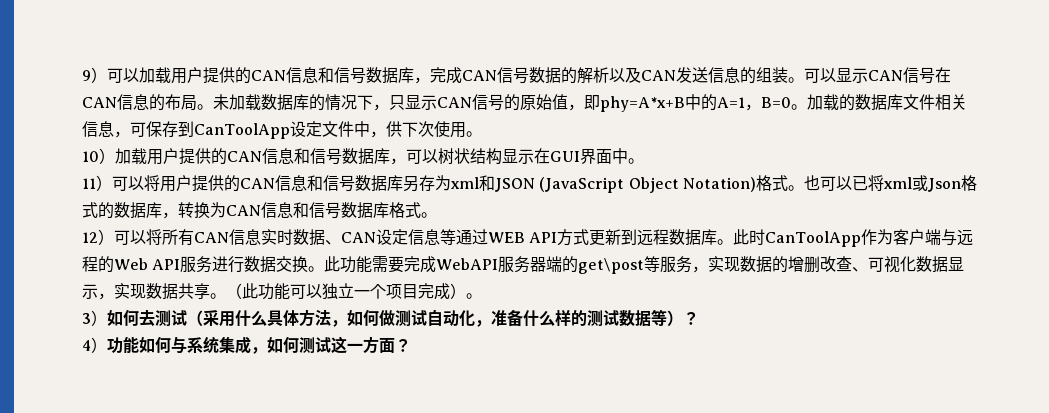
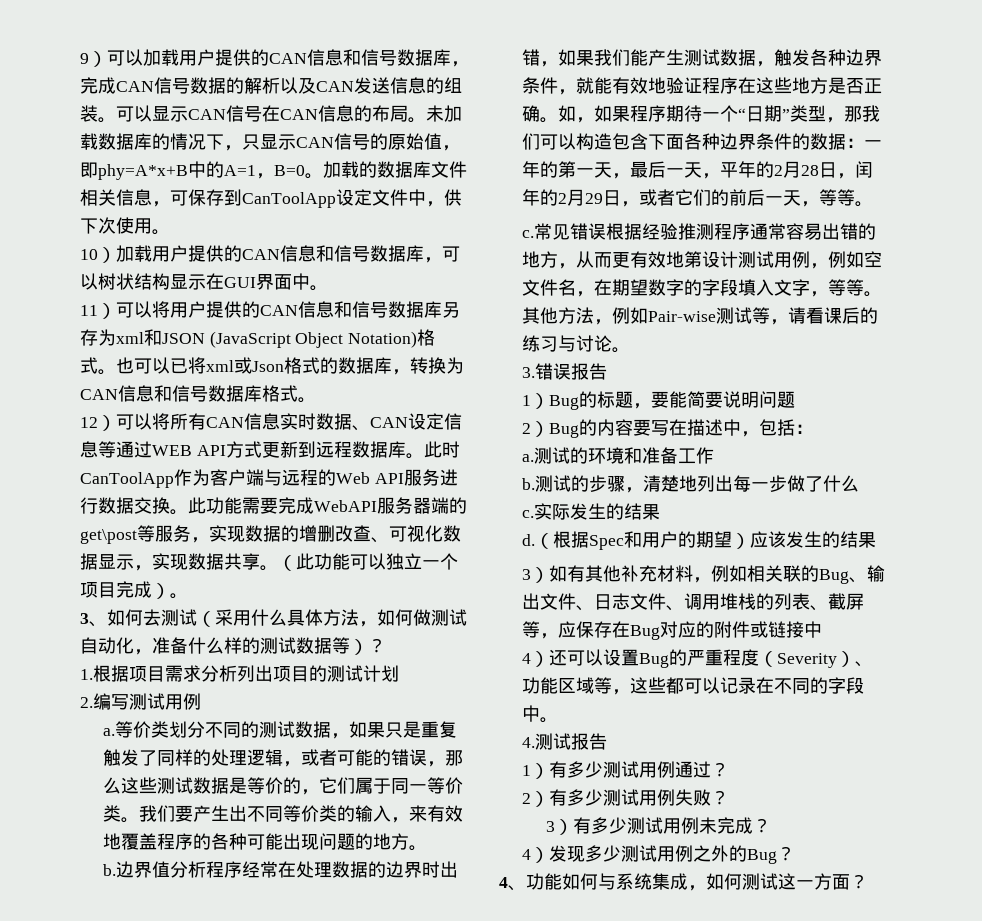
[91,310,107,326] ） -> [89,621,107,627] 、
[82,337,107,353] 4） -> [80,665,399,682] [80,693,201,710] [103,721,458,739] [103,749,464,767] [103,777,464,795] [103,805,464,823] [103,833,428,851] [103,861,459,878] [522,49,883,67] [522,77,883,95] [522,105,881,123] [522,133,883,150] [522,161,874,179] [522,189,874,207] [522,223,877,240] [522,251,883,269] [522,279,883,297] [522,307,879,325] [522,335,631,353] [522,363,608,380] [522,391,796,410] [522,419,814,438] [522,447,715,464] [522,475,860,493] [522,503,661,520] [522,531,877,550] [522,565,886,584] [522,593,865,611] [522,621,823,640] [522,649,874,668] [522,677,865,695] [522,705,559,723] [522,733,608,750] [522,761,730,779] [522,789,730,807] [545,817,771,835] [522,845,796,864] [499,877,526,891] 1.根据项目需求分析列出项目的测试计划 // 2.编写测试用例 // a.等价类划分不同的测试数据，如果只是重复触发了同样的处理逻辑，或者可能的错误，那么这些测试数据是等价的，它们属于同一等价类。我们要产生出不同等价类的输入，来有效地覆盖程序的各种可能出现问题的地方。 // b.边界值分析程序经常在处理数据的边界时出错，如果我们能产生测试数据，触发各种边界条件，就能有效地验证程序在这些地方是否正确。如，如果程序期待一个“日期”类型，那我们可以构造包含下面各种边界条件的数据：一年的第一天，最后一天，平年的2月28日，闰年的2月29日，或者它们的前后一天，等等。 // c.常见错误根据经验推测程序通常容易出错的地方，从而更有效地第设计测试用例，例如空文件名，在期望数字的字段填入文字，等等。其他方法，例如Pair-wise测试等，请看课后的练习与讨论。 // 3.错误报告 // 1）Bug的标题，要能简要说明问题 // 2）Bug的内容要写在描述中，包括： // a.测试的环境和准备工作 // b.测试的步骤，清楚地列出每一步做了什么 // c.实际发生的结果 // d.（根据Spec和用户的期望）应该发生的结果 // 3）如有其他补充材料，例如相关联的Bug、输出文件、日志文件、调用堆栈的列表、截屏等，应保存在Bug对应的附件或链接中 // 4）还可以设置Bug的严重程度（Severity）、功能区域等，这些都可以记录在不同的字段中。 // 4.测试报告 // 1）有多少测试用例通过？ // 2）有多少测试用例失败？ // 3）有多少测试用例未完成？ // 4）发现多少测试用例之外的Bug？ // 4、

